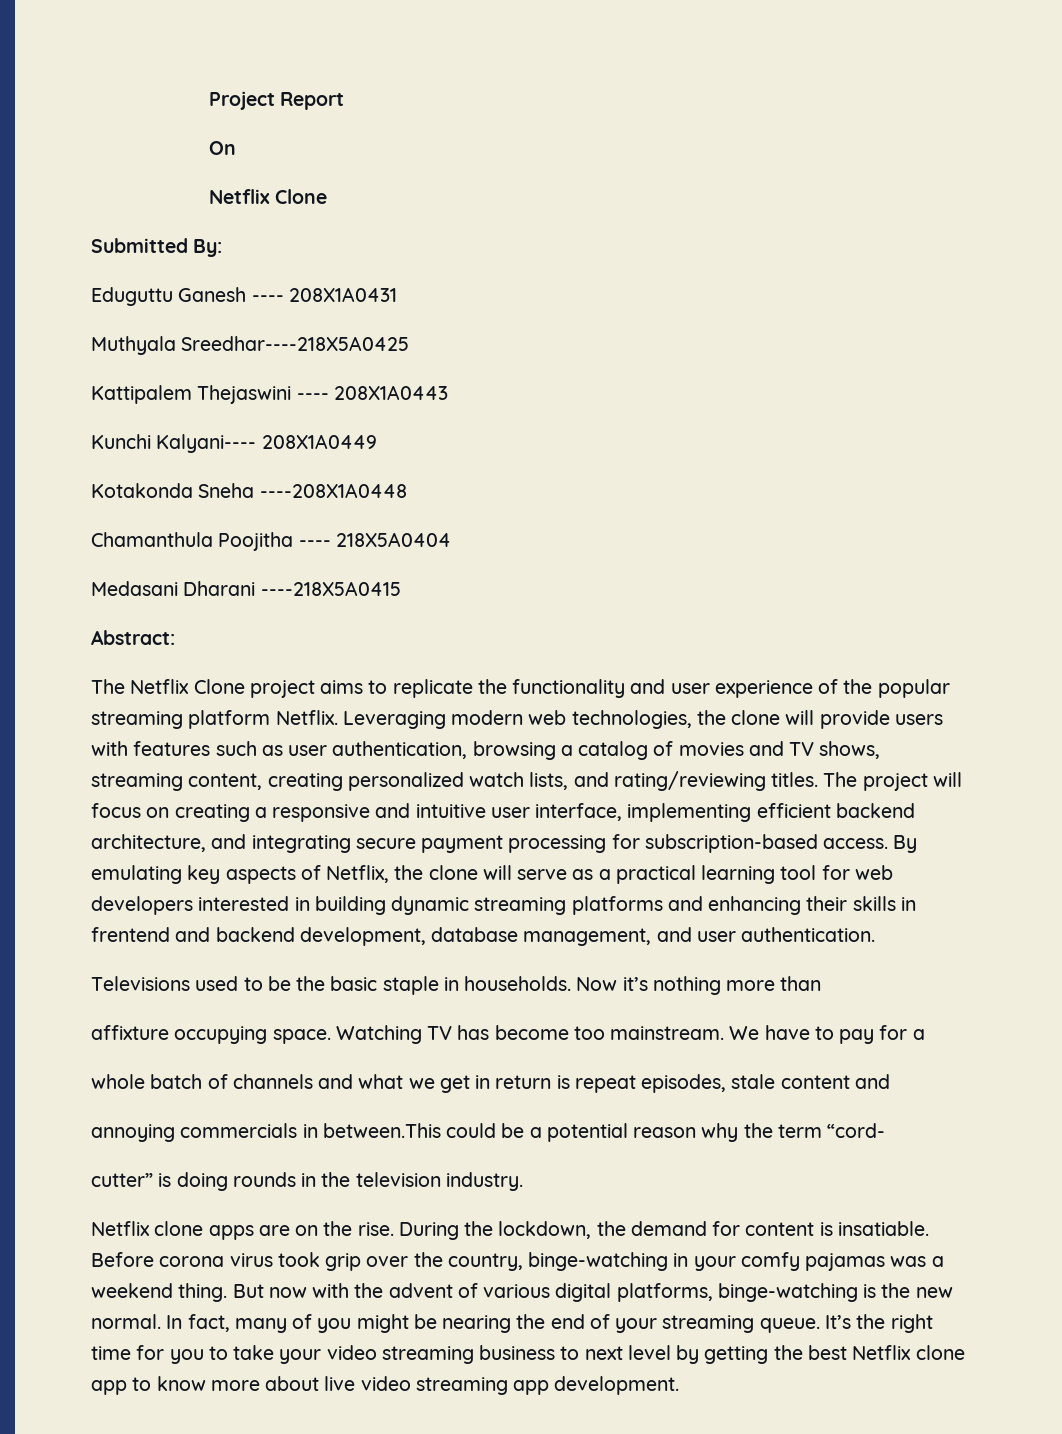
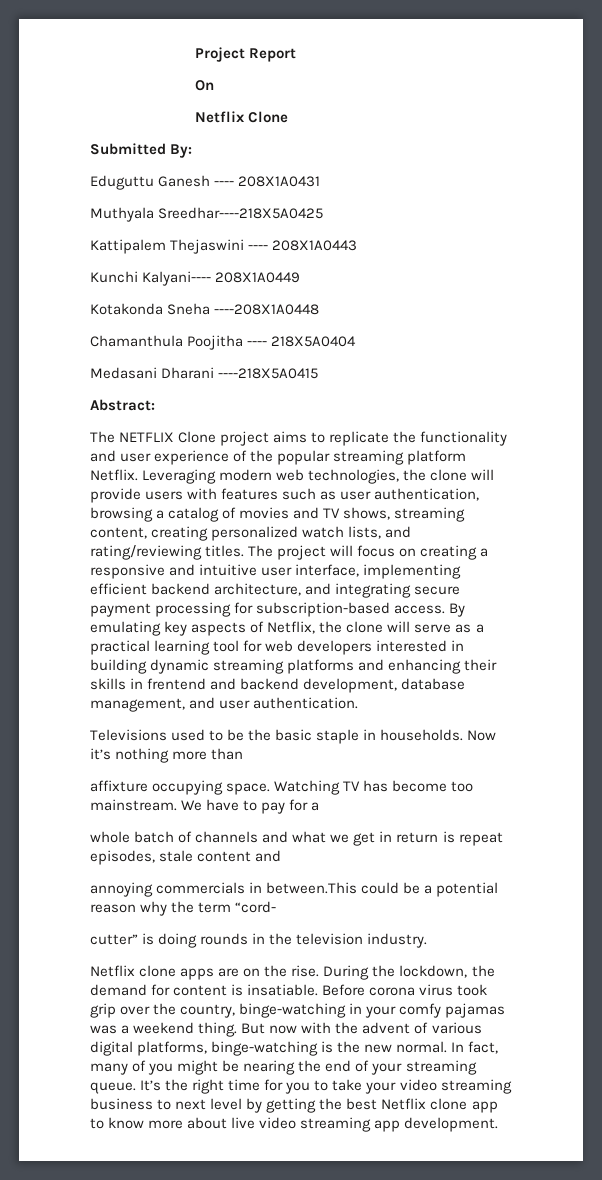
[130,679,190,694] Netflix -> [119,432,175,442] NETFLIX

